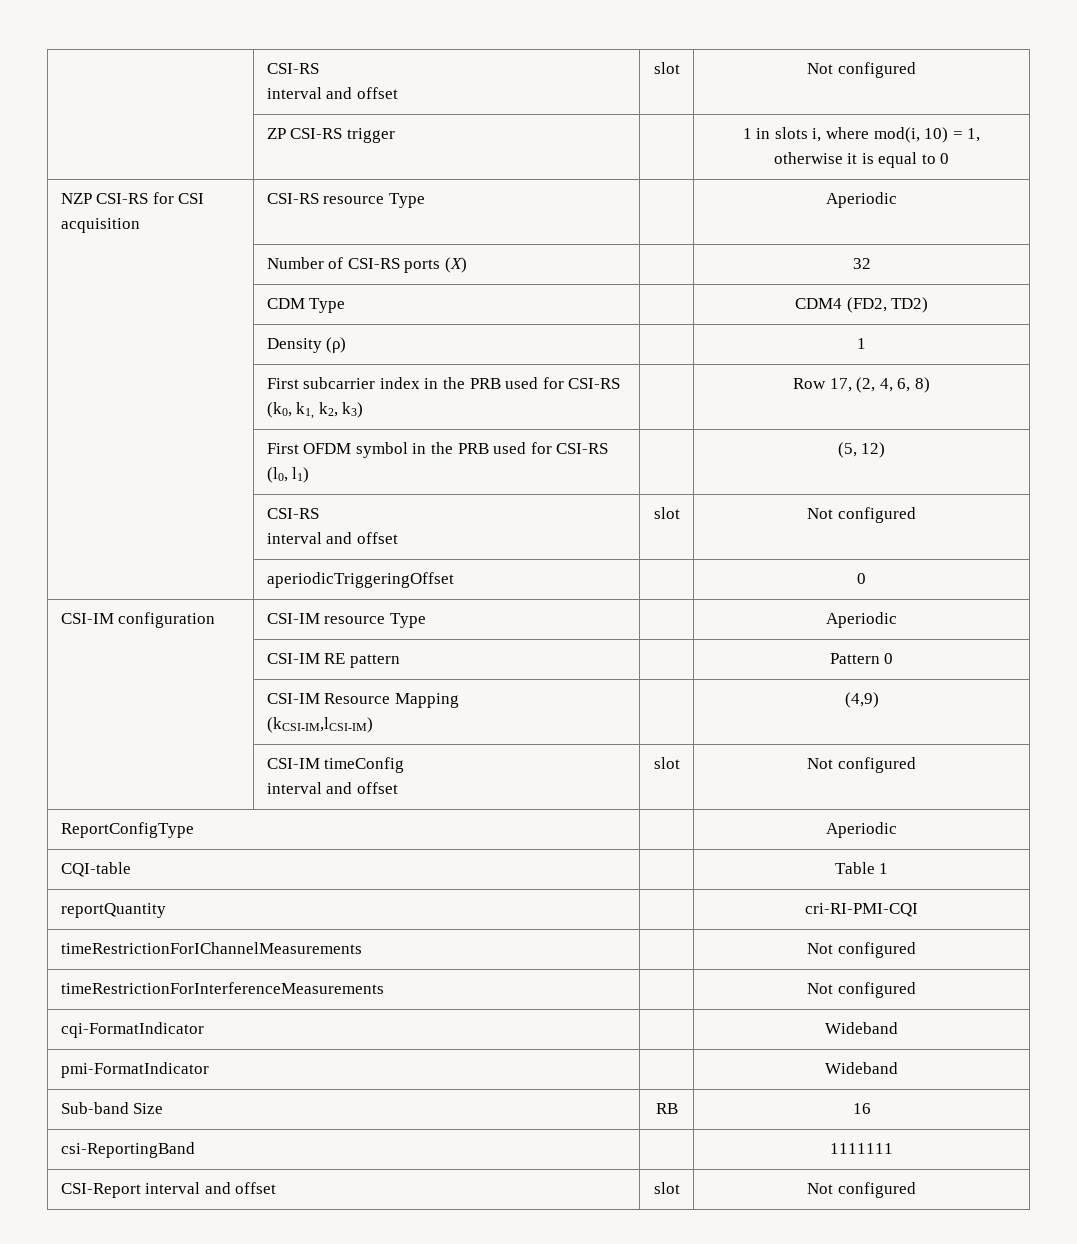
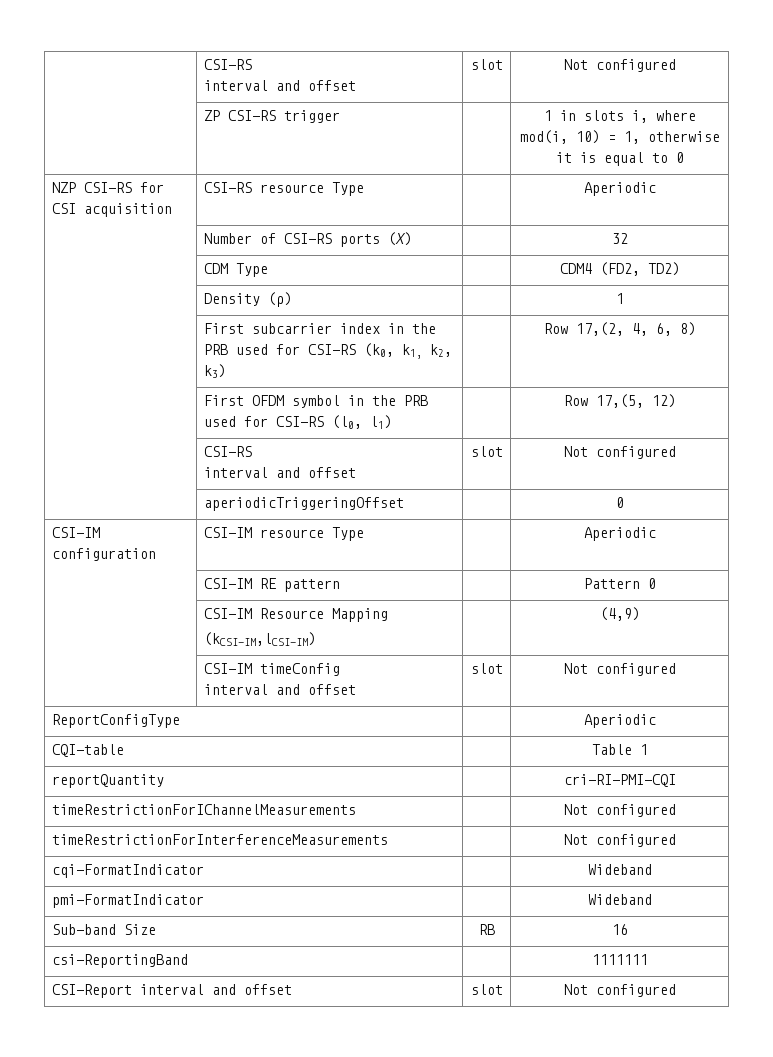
[829,377,876,393] 17, (2, -> [575,322,624,336] 17,(2,
[837,442,857,458] (5, -> [563,394,644,408] Row 17,(5,

